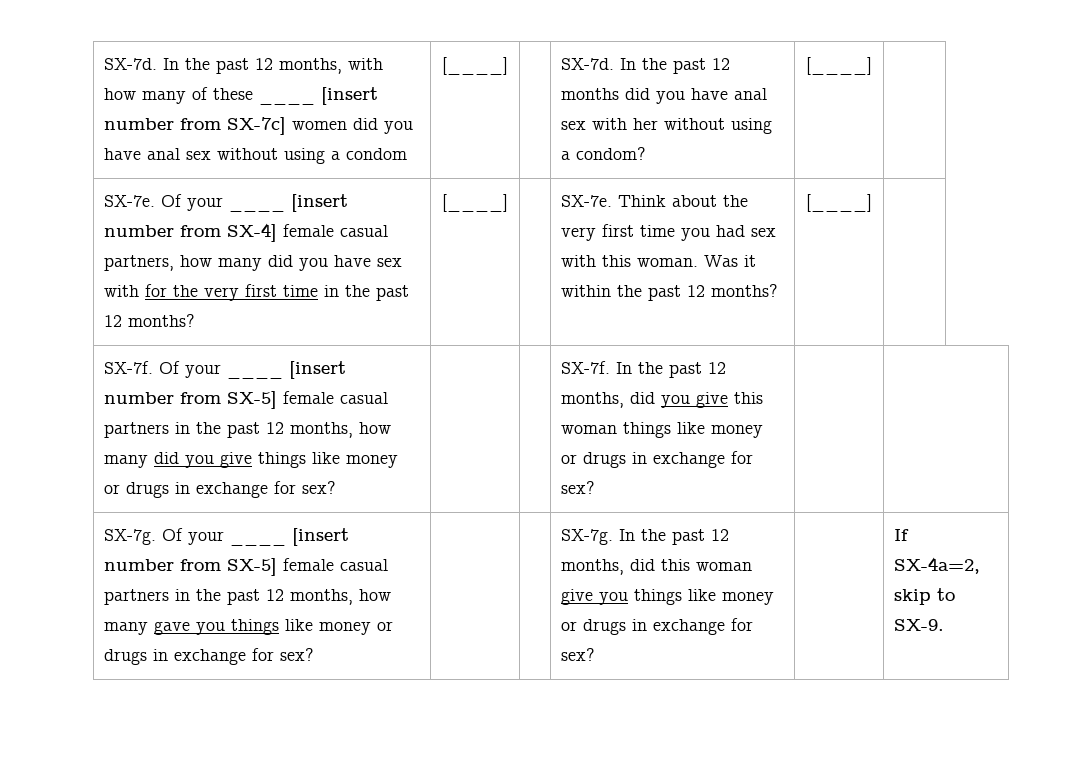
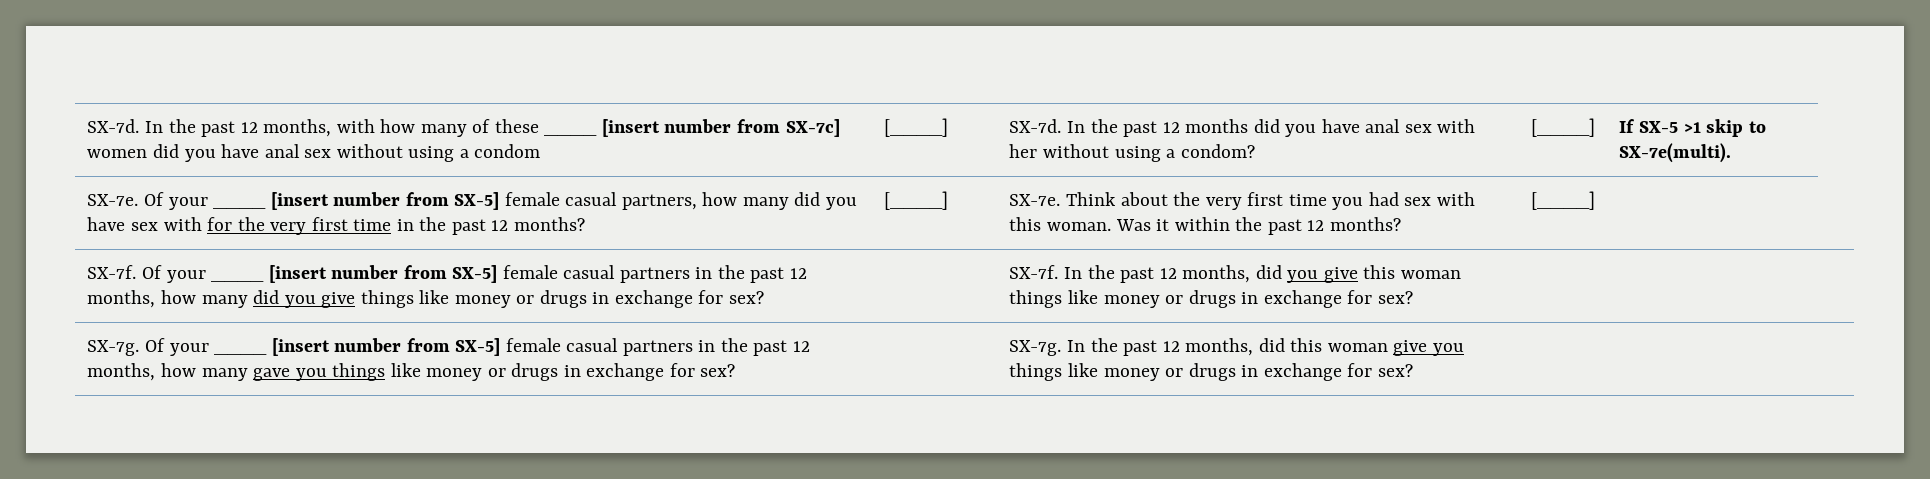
(872, 66) none -> [1619,119,1766,137] [1619,143,1732,163] If SX-5 >1 skip to SX-7e(multi).
[227,223,278,242] SX-4] -> [454,192,500,210] SX-5]
[894,529,910,541] [894,557,981,574] [894,588,956,605] [894,619,945,631] If SX-4a=2, skip to SX-9. -> (1413, 370) none

